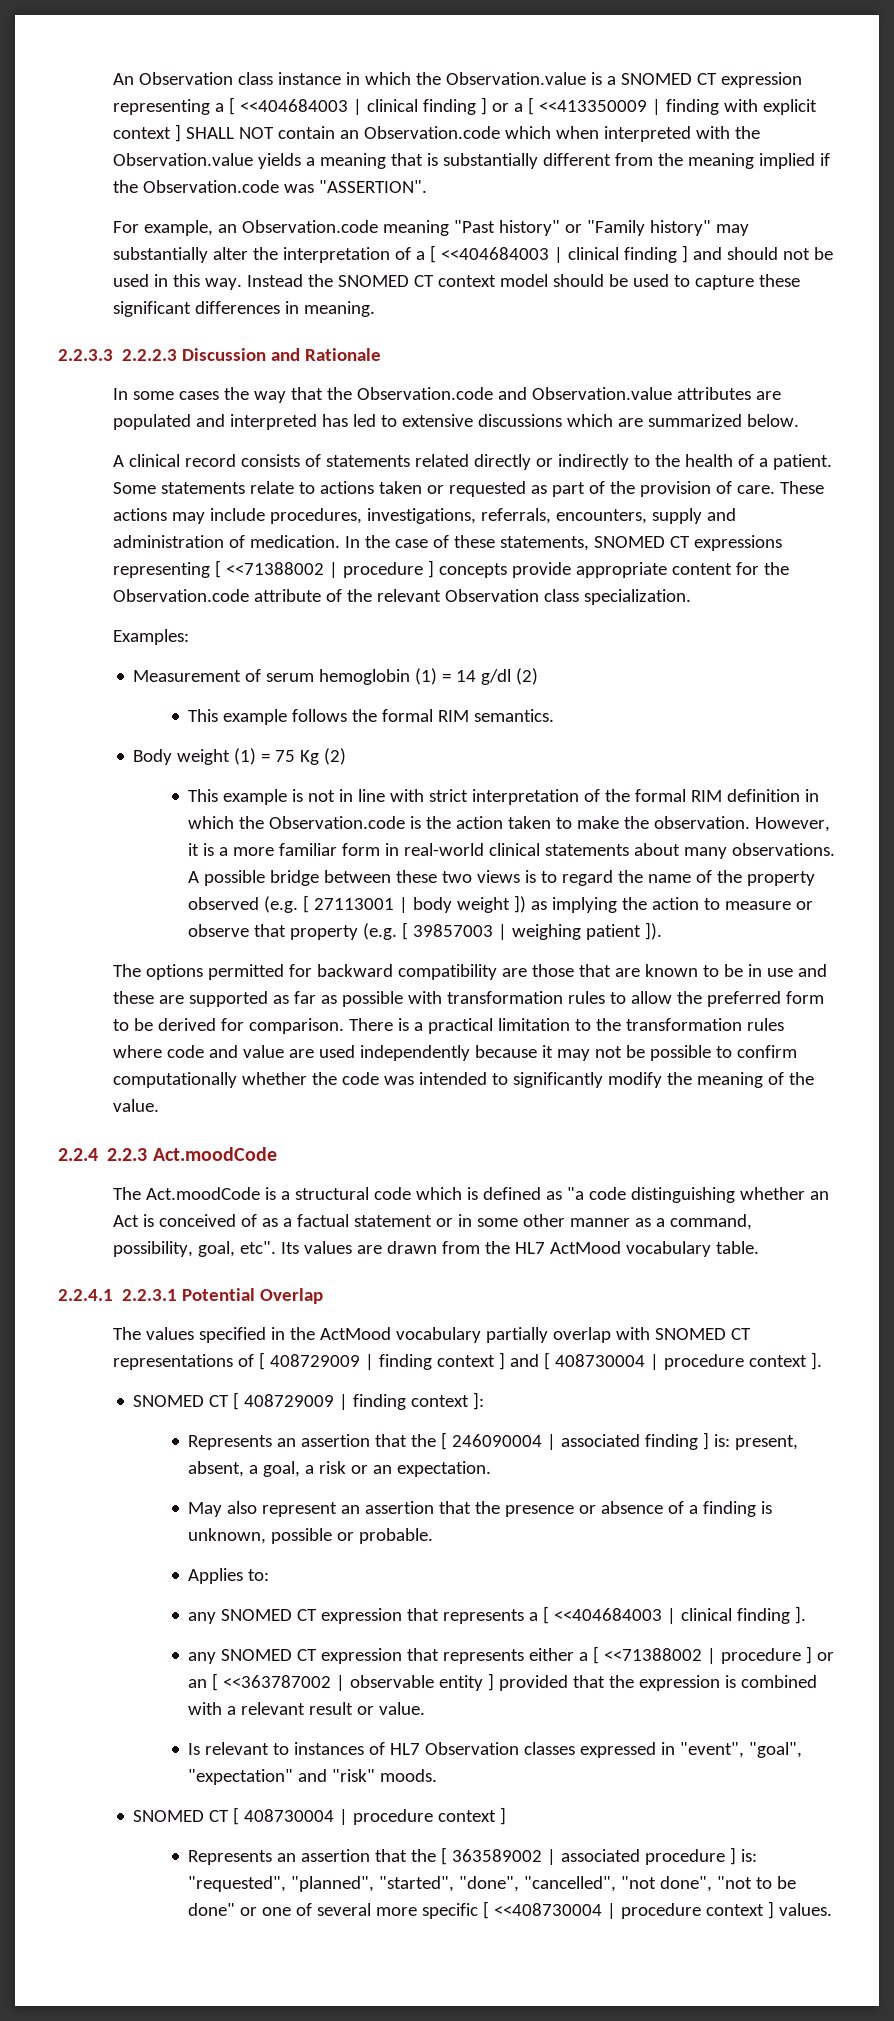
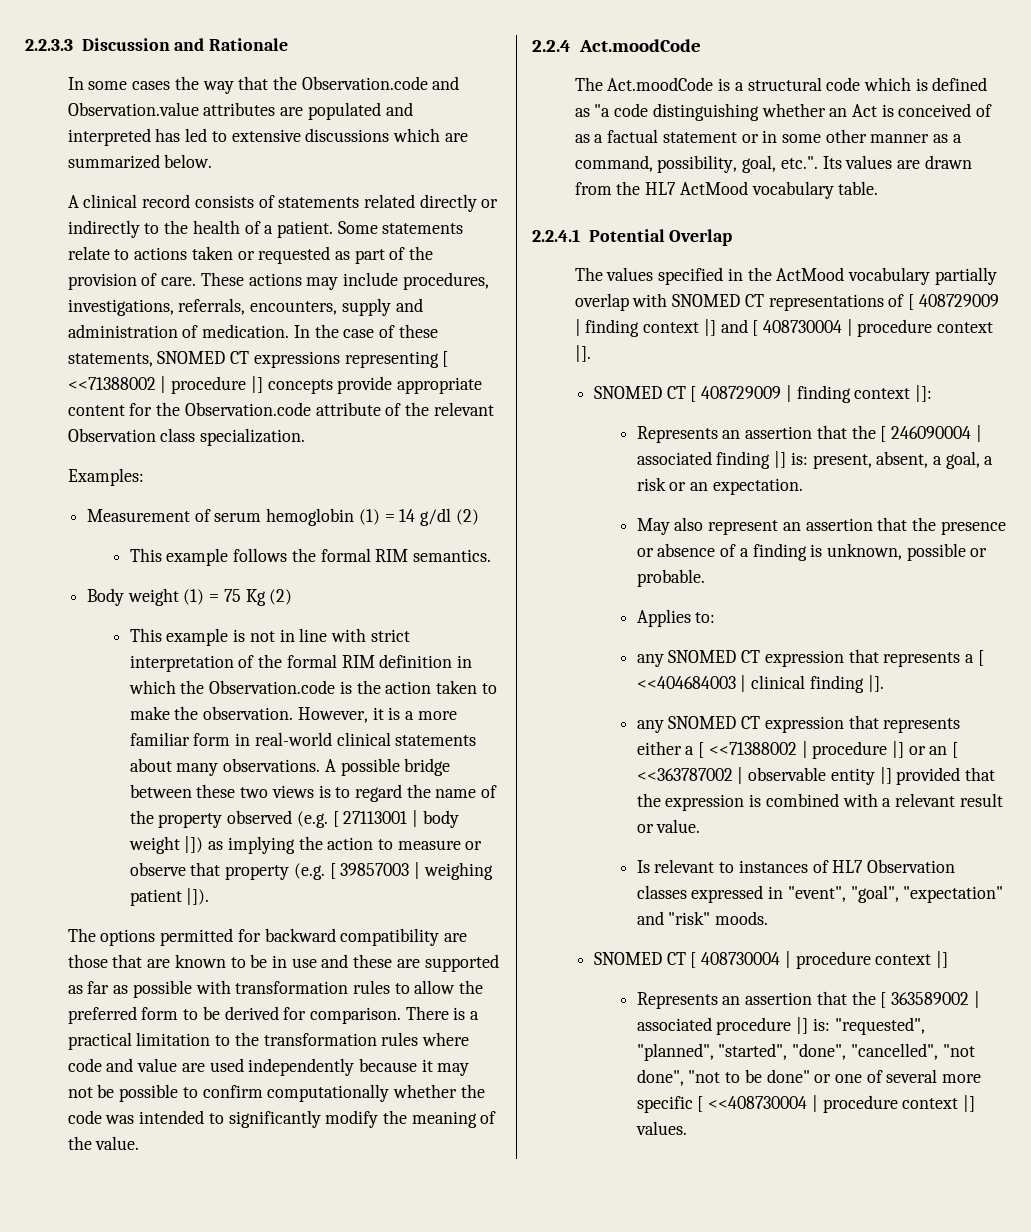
[112,72,802,88] [112,97,817,115] [112,124,760,142] [112,153,830,169] [112,180,427,193] [112,220,749,236] [112,245,833,263] [112,274,800,290] [112,301,375,317] [58,349,178,361] An Observation class instance in which the Observation.value is a SNOMED CT expression representing a [ <<404684003 | clinical finding ] or a [ <<413350009 | finding with explicit context ] SHALL NOT contain an Observation.code which when interpreted with the Observation.value yields a meaning that is substantially different from the meaning implied if the Observation.code was "ASSERTION". // For example, an Observation.code meaning "Past history" or "Family history" may substantially alter the interpretation of a [ <<404684003 | clinical finding ] and should not be used in this way. Instead the SNOMED CT context model should be used to capture these significant differences in meaning. // 2.2.3.3 2.2.2.3 -> [25,39,73,51] 2.2.3.3
[427,560,434,578] ] -> [250,376,263,393] |]
[514,895,527,913] ]) -> [184,836,204,853] |])
[645,922,663,940] ]). -> [186,888,210,905] |]).
[107,1148,148,1161] 2.2.3 -> (571, 46) none
[239,1241,276,1254] etc". -> [780,156,818,169] etc.".
[122,1289,178,1301] 2.2.3.1 -> (580, 235) none
[498,1352,505,1370] ] -> [703,319,716,336] |]
[810,1352,822,1370] ]. -> [574,345,591,362] |].
[473,1392,485,1410] ]: -> [915,385,933,402] |]:
[703,1432,710,1450] ] -> [774,451,787,468] |]
[795,1606,807,1624] ]. -> [867,675,884,692] |].
[806,1646,813,1664] ] -> [891,741,904,758] |]
[488,1673,495,1691] ] -> [879,767,892,784] |]
[500,1807,507,1825] ] -> [936,951,949,968] |]
[730,1847,737,1865] ] -> [796,1017,809,1034] |]
[768,1901,775,1919] ] -> [962,1095,975,1112] |]

